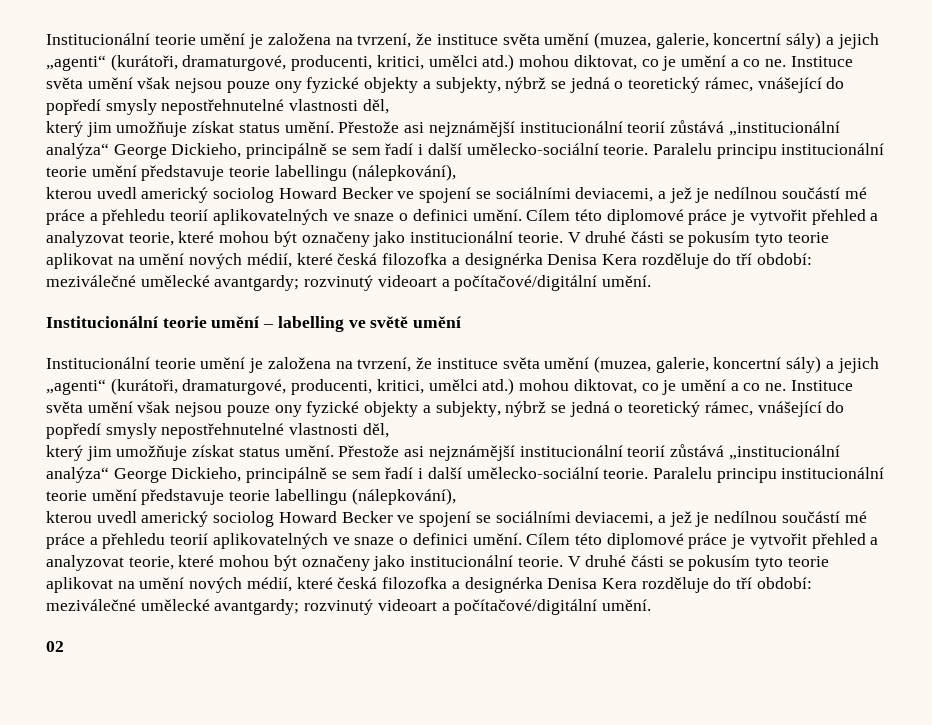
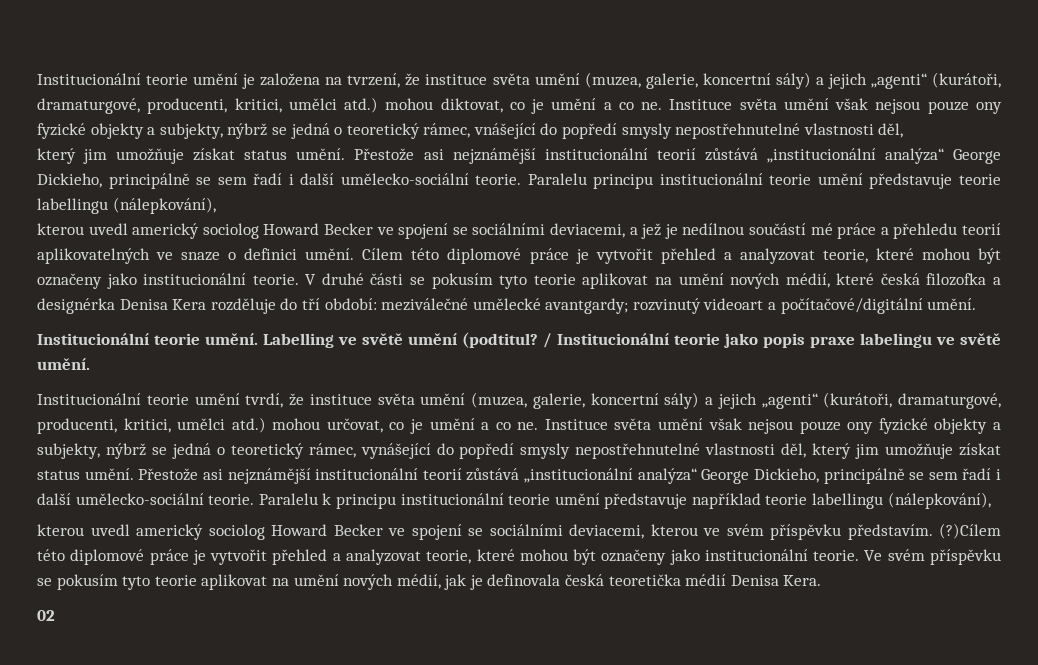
[211,316,344,332] umění – labelling -> [205,333,334,348] umění. Labelling
[46,357,412,373] // Institucionální teorie umění je založena na tvrzení, -> [462,332,1001,348] [37,358,90,370] [37,393,284,408] (podtitul? / Institucionální teorie jako popis praxe labelingu ve světě umění. // Institucionální teorie umění tvrdí,
[573,379,637,394] diktovat, -> [326,418,383,433] určovat,
[757,401,845,417] [46,423,389,439] vnášející do popředí smysly nepostřehnutelné vlastnosti děl, // -> [360,443,807,459] vynášející do popředí smysly nepostřehnutelné vlastnosti děl,
[716,467,885,483] [46,489,225,505] principu institucionální teorie umění představuje -> [322,493,761,509] k principu institucionální teorie umění představuje například
[657,511,867,527] [46,533,571,549] a jež je nedílnou součástí mé práce a přehledu teorií aplikovatelných ve snaze o definici umění. Cílem -> [650,523,1001,540] kterou ve svém příspěvku představím. (?)Cílem
[567,555,829,571] [46,577,812,593] [46,599,652,615] V druhé části se pokusím tyto teorie aplikovat na umění nových médií, které česká filozofka a designérka Denisa Kera rozděluje do tří období: meziválečné umělecké avantgardy; rozvinutý videoart a počítačové/digitální umění. -> [864,549,1002,565] [37,574,822,590] Ve svém příspěvku se pokusím tyto teorie aplikovat na umění nových médií, jak je definovala česká teoretička médií Denisa Kera.

